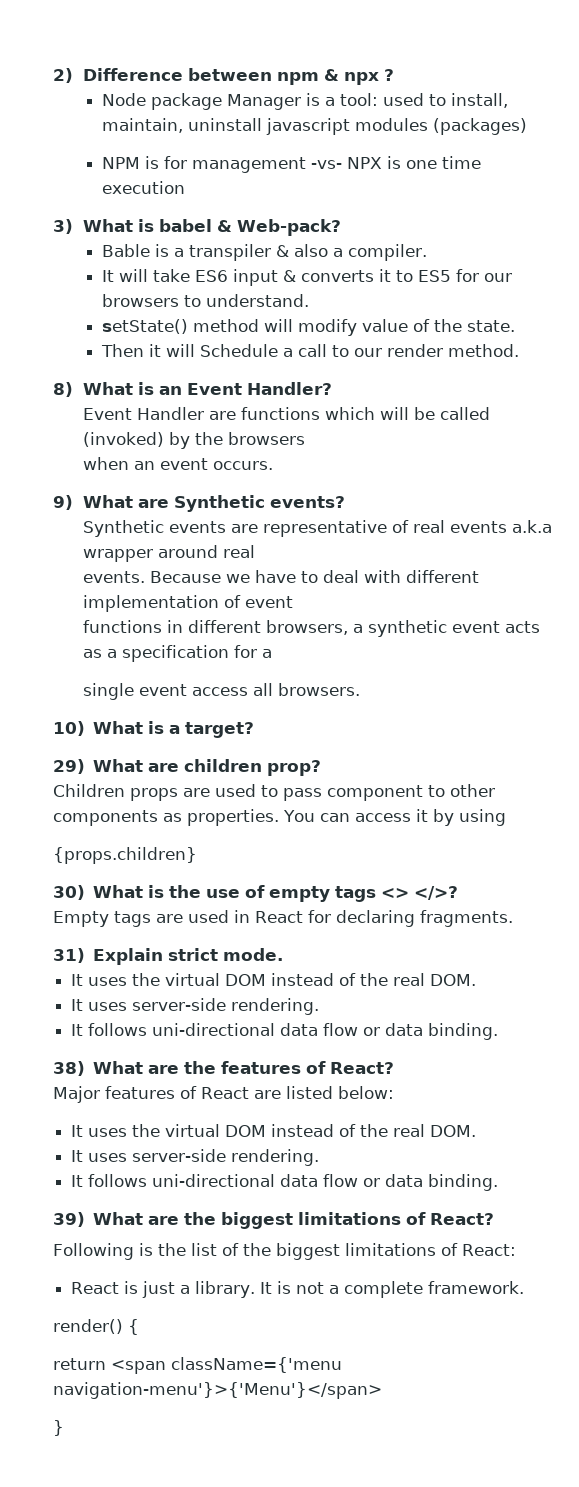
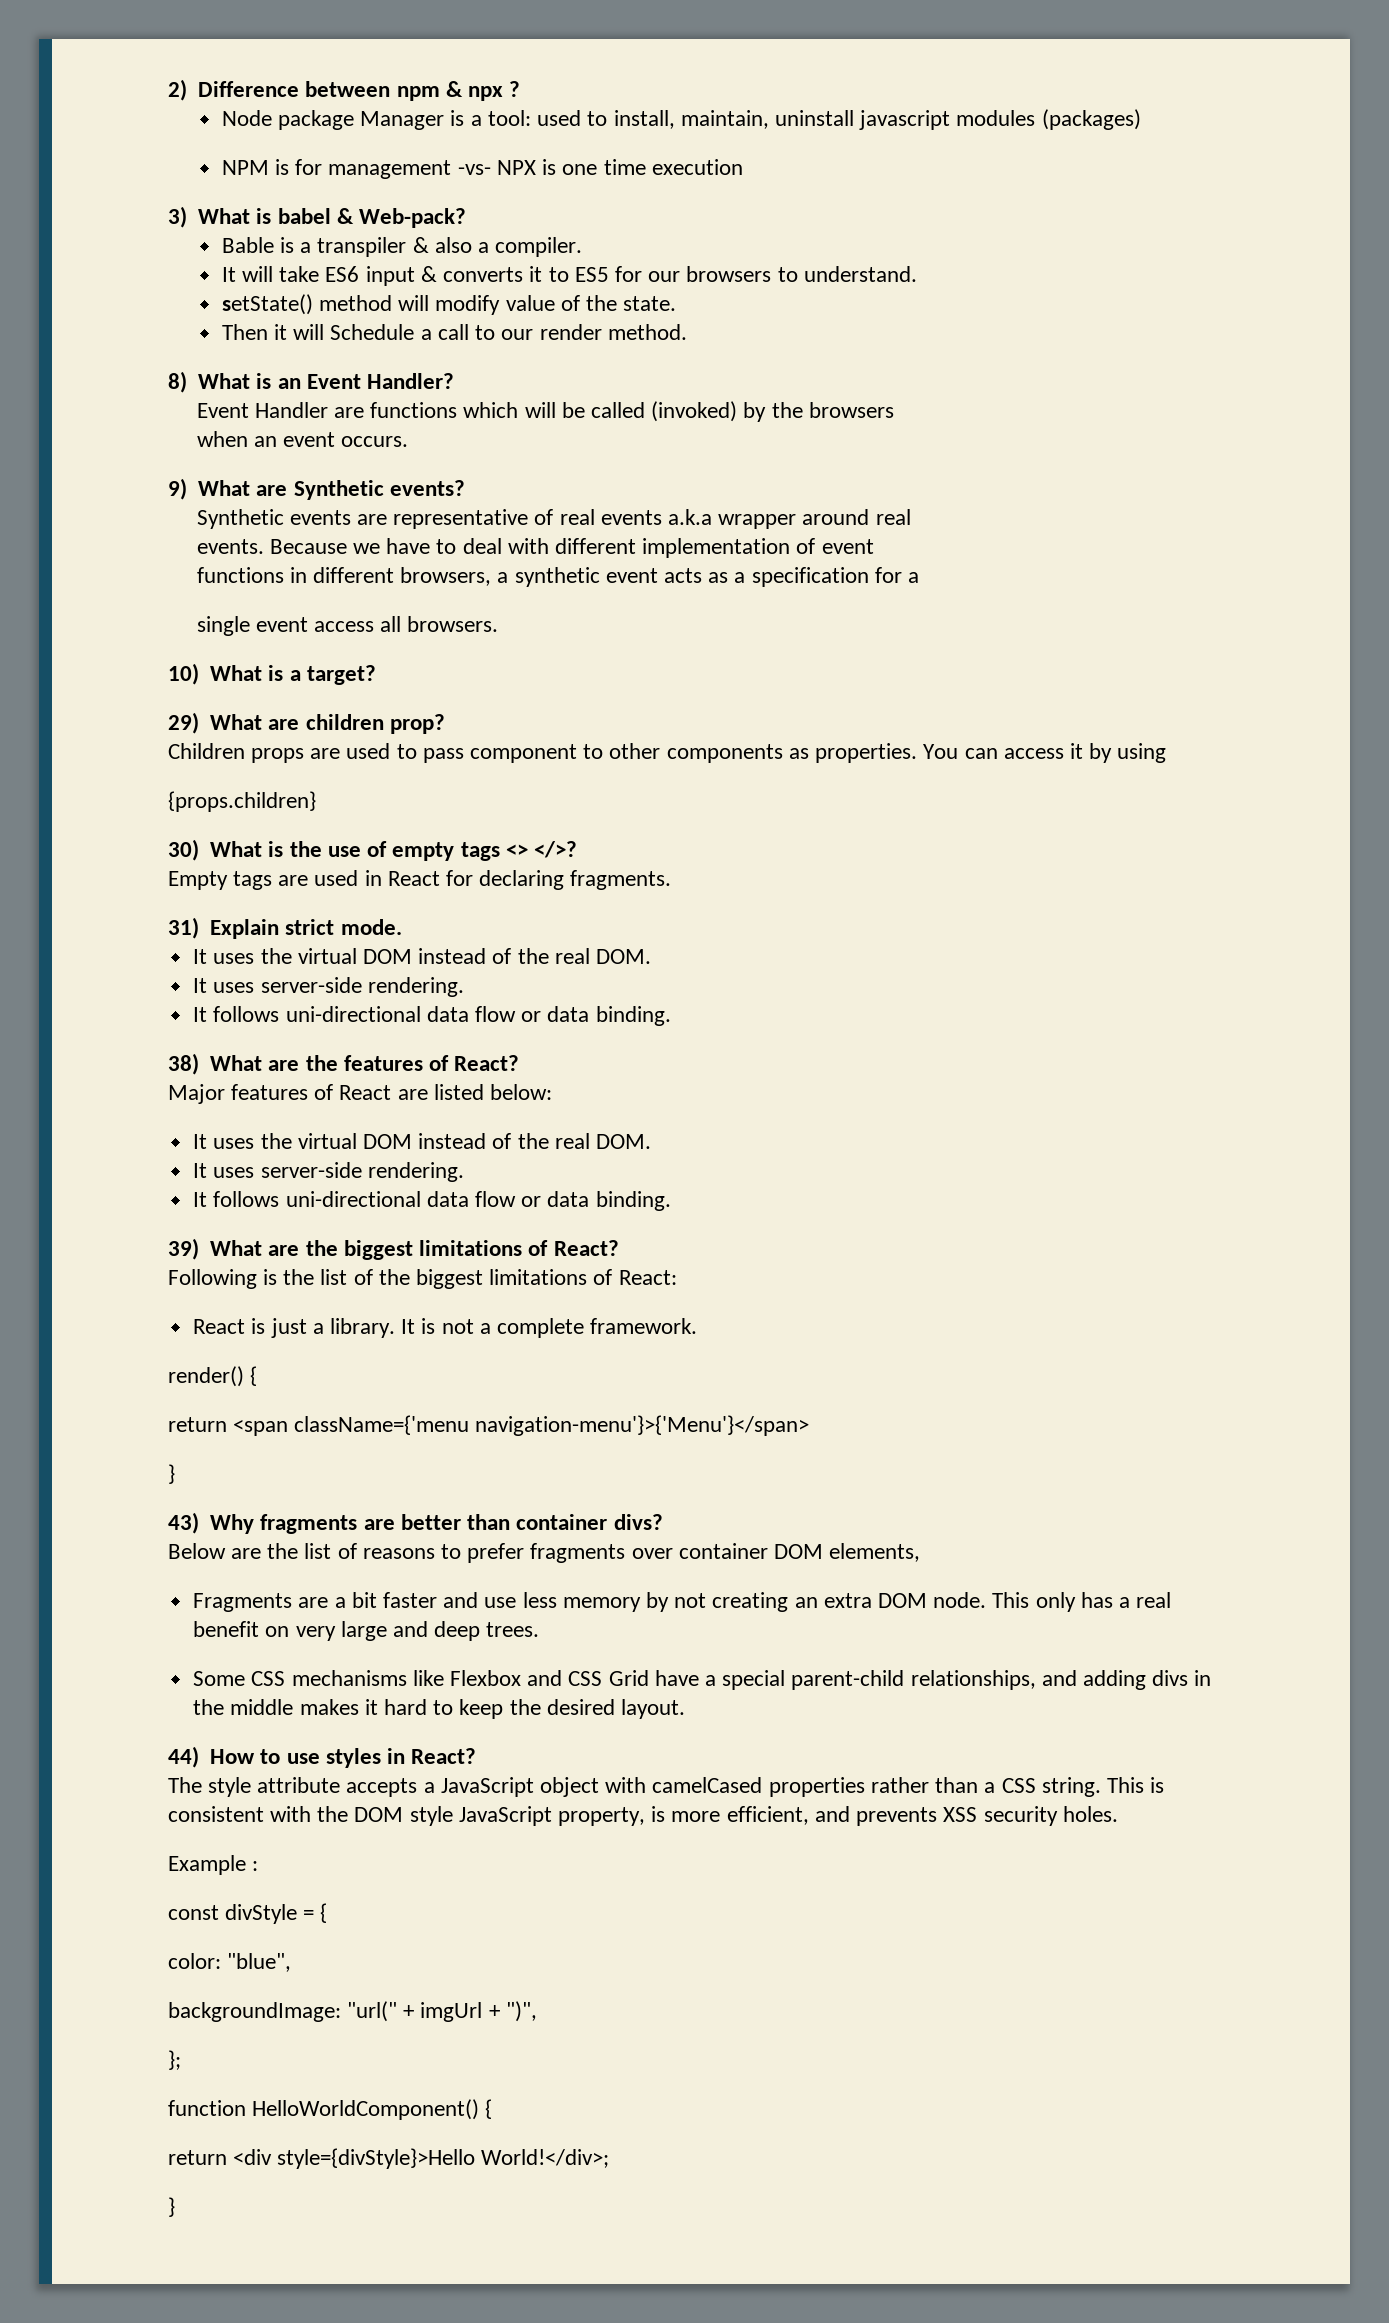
(64, 1428) none -> [167,1512,663,1534] [167,1543,921,1563] [193,1592,1172,1612] [193,1621,540,1641] [193,1670,1212,1690] [193,1699,685,1719] [167,1746,477,1768] [167,1777,1165,1797] [167,1806,1118,1826] [167,1855,258,1875] [167,1903,328,1924] [167,1953,291,1972] [167,2001,537,2022] [167,2050,181,2070] [167,2099,493,2120] [167,2148,610,2169] [167,2197,175,2217] // 43) Why fragments are better than container divs? // Below are the list of reasons to prefer fragments over container DOM elements, // Fragments are a bit faster and use less memory by not creating an extra DOM node. This only has a real benefit on very large and deep trees. // Some CSS mechanisms like Flexbox and CSS Grid have a special parent-child relationships, and adding divs in the middle makes it hard to keep the desired layout. // 44) How to use styles in React? // The style attribute accepts a JavaScript object with camelCased properties rather than a CSS string. This is consistent with the DOM style JavaScript property, is more efficient, and prevents XSS security holes. // Example : // const divStyle = { // color: "blue", // backgroundImage: "url(" + imgUrl + ")", // }; // function HelloWorldComponent() { // return <div style={divStyle}>Hello World!</div>; // }

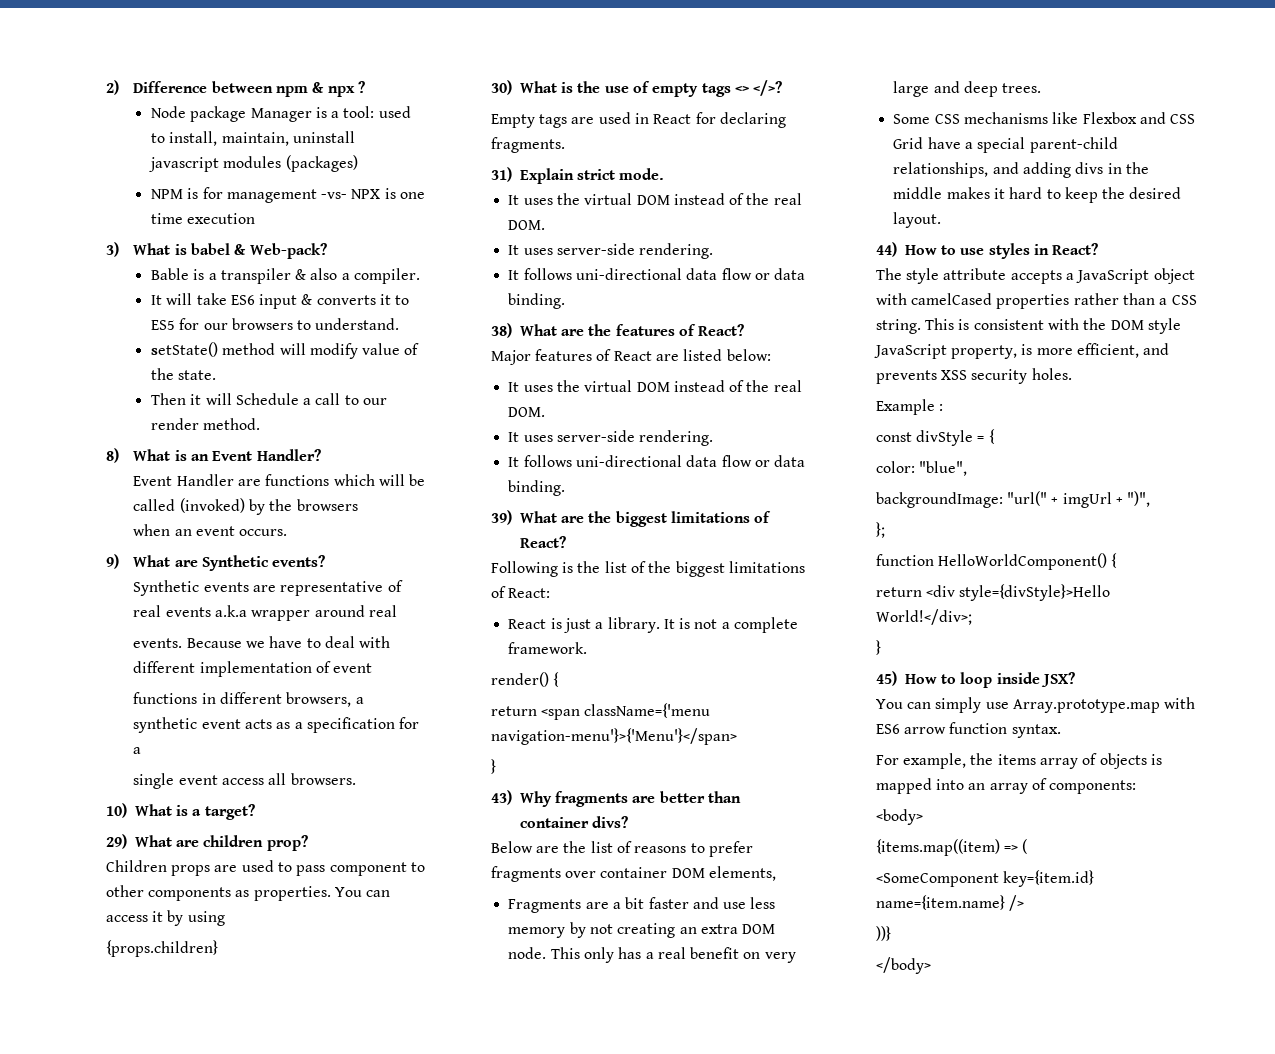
(175, 2207) none -> [875,671,1075,688] [875,697,1196,713] [875,722,1061,738] [875,753,1162,769] [875,778,1137,794] [875,809,923,825] [875,839,1028,856] [875,870,1094,887] [875,895,1024,911] [875,926,891,941] [875,957,931,974] // 45) How to loop inside JSX? // You can simply use Array.prototype.map with ES6 arrow function syntax. // For example, the items array of objects is mapped into an array of components: // <body> // {items.map((item) => ( // <SomeComponent key={item.id} name={item.name} /> // ))} // </body>

